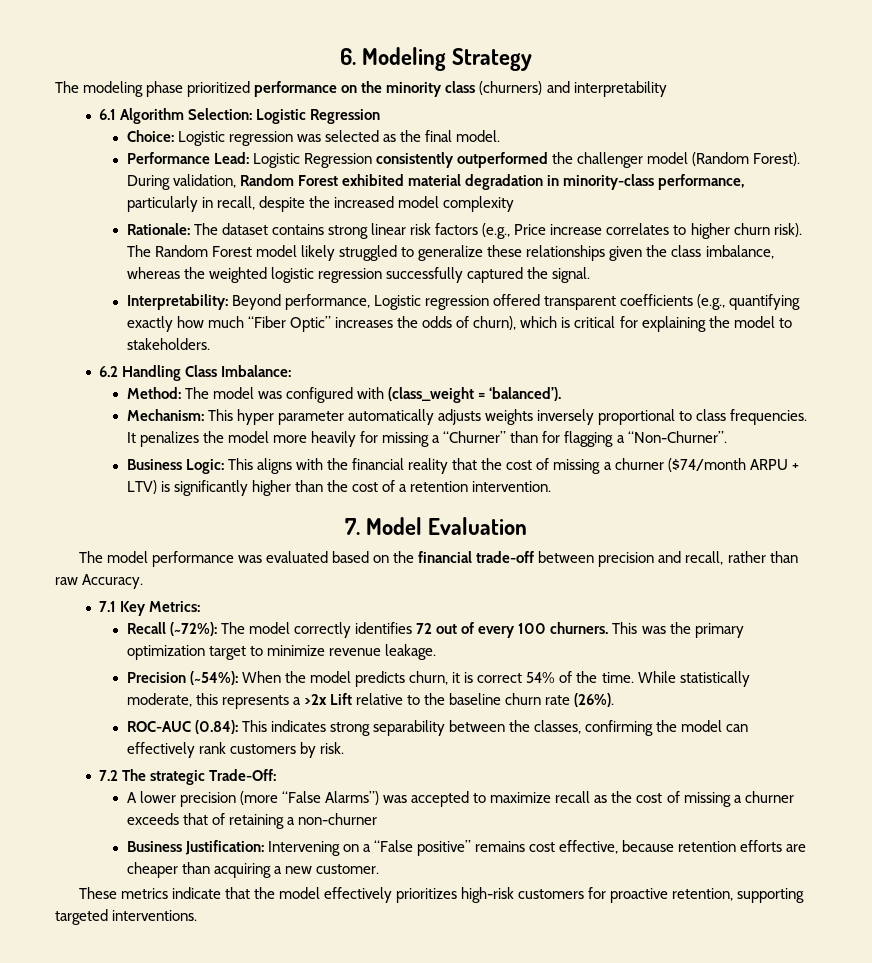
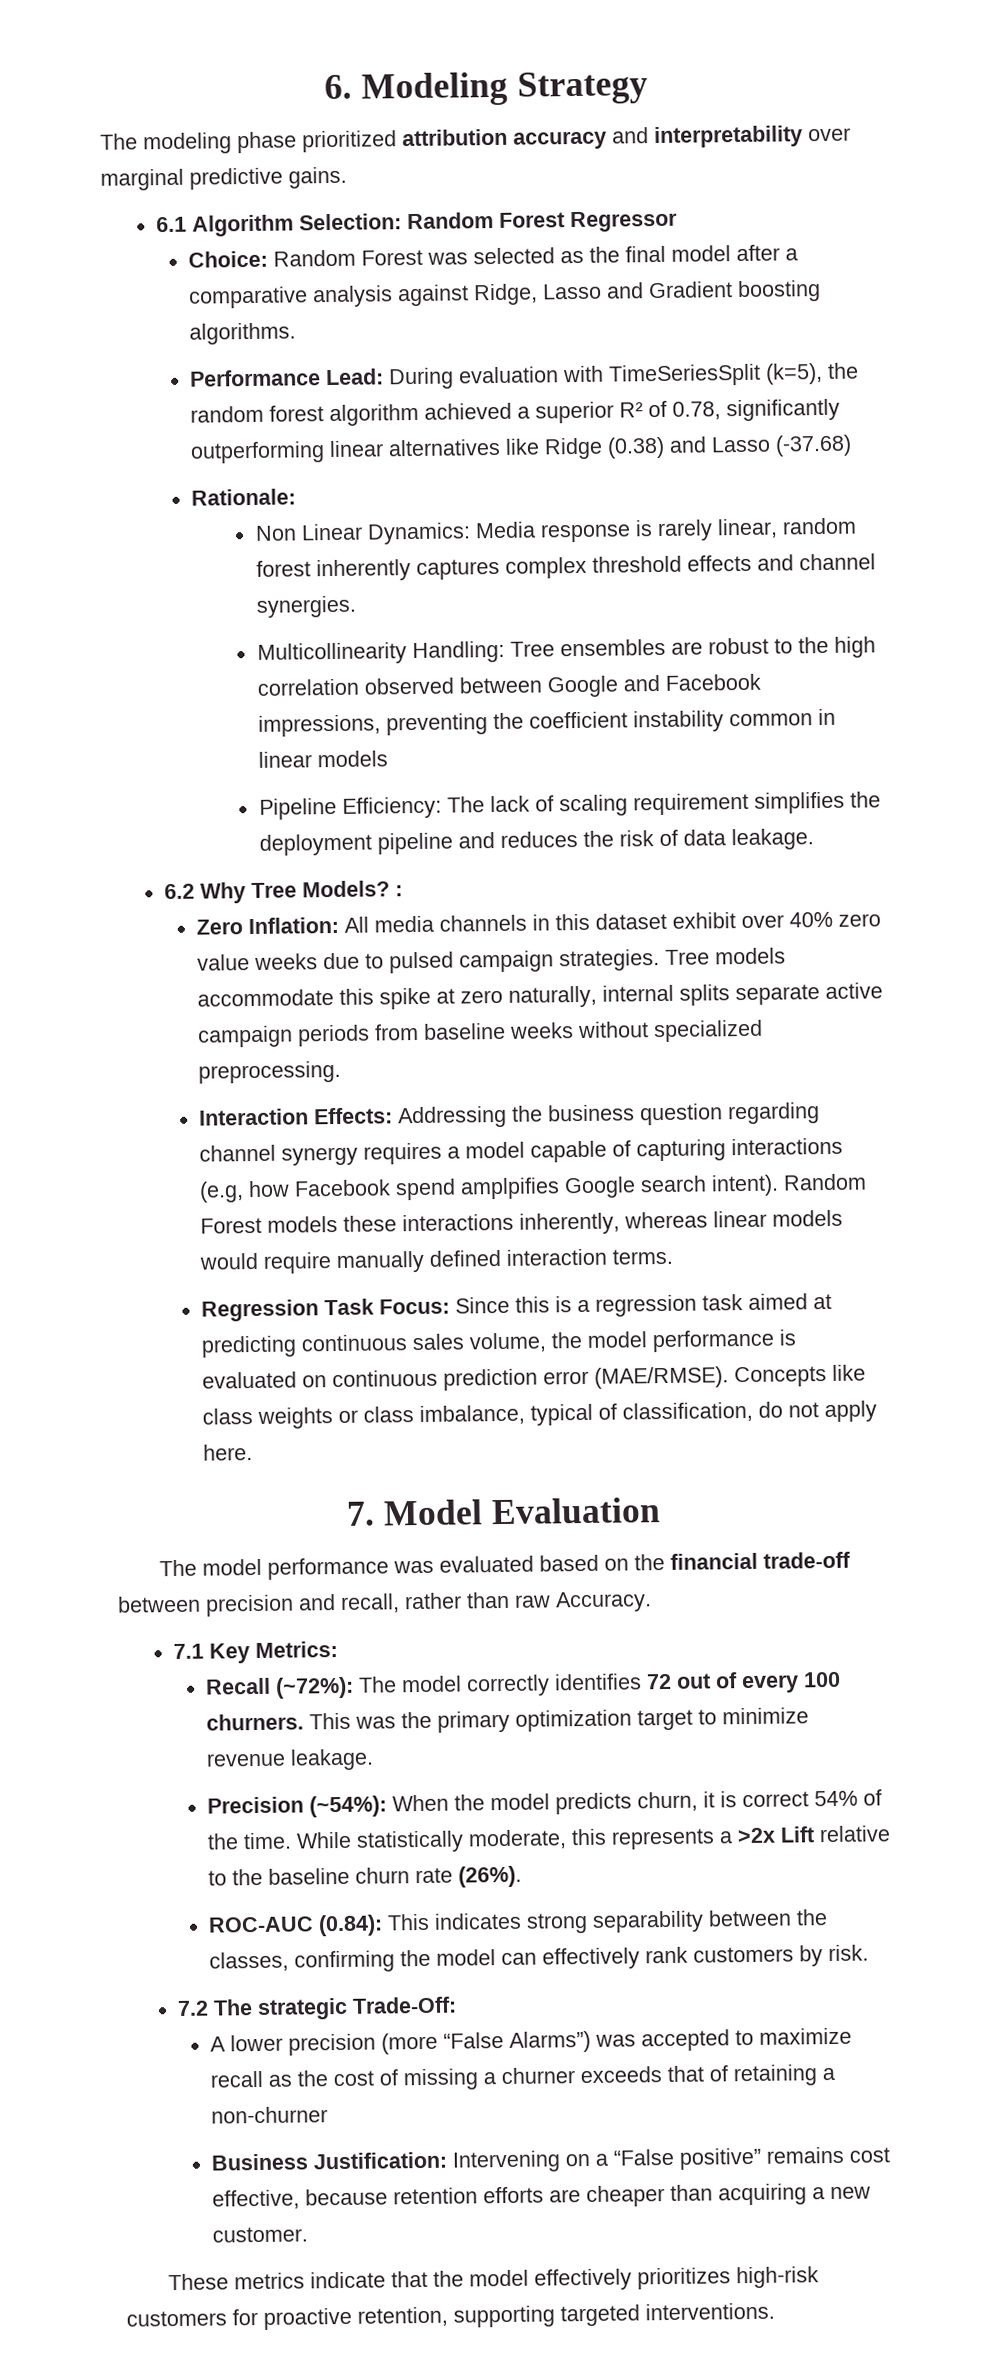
[254,81,667,97] performance on the minority class (churners) and interpretability -> [402,125,851,150] [100,166,347,191] attribution accuracy and interpretability over marginal predictive gains.
[256,109,381,124] Logistic Regression -> [407,210,679,233] Random Forest Regressor
[177,131,293,146] Logistic regression -> [273,249,424,267] Random Forest
[456,130,501,142] [126,152,801,168] [126,174,745,190] [126,196,515,212] [126,223,802,239] [126,245,774,261] [126,267,591,283] [126,294,801,310] [126,316,792,332] [126,338,210,350] [99,365,292,381] [126,387,562,403] [126,409,808,425] [126,431,727,447] [126,458,799,474] [126,480,552,496] model. // Performance Lead: Logistic Regression consistently outperformed the challenger model (Random Forest). During validation, Random Forest exhibited material degradation in minority-class performance, particularly in recall, despite the increased model complexity // Rationale: The dataset contains strong linear risk factors (e.g., Price increase correlates to higher churn risk). The Random Forest model likely struggled to generalize these relationships given the class imbalance, whereas the weighted logistic regression successfully captured the signal. // Interpretability: Beyond performance, Logistic regression offered transparent coefficients (e.g., quantifying exactly how much “Fiber Optic” increases the odds of churn), which is critical for explaining the model to stakeholders. // 6.2 Handling Class Imbalance: // Method: The model was configured with (class_weight = ‘balanced’). // Mechanism: This hyper parameter automatically adjusts weights inversely proportional to class frequencies. It penalizes the model more heavily for missing a “Churner” than for flagging a “Non-Churner”. // Business Logic: This aligns with the financial reality that the cost of missing a churner ($74/month ARPU + LTV) is significantly higher than the cost of a retention intervention. -> [671,244,799,262] [188,280,822,309] [189,322,297,345] [189,362,860,390] [190,398,841,427] [190,434,853,464] [191,488,297,506] [254,517,857,545] [255,553,876,582] [255,595,357,618] [256,636,876,665] [256,673,761,698] [257,708,836,737] [257,750,388,768] [258,791,881,820] [258,828,814,856] [164,880,404,904] [196,911,882,935] [197,947,787,974] [197,982,884,1010] [198,1019,764,1048] [198,1060,342,1084] [199,1102,821,1129] [199,1137,844,1166] [199,1173,868,1203] [200,1209,844,1235] [199,1248,674,1274] [201,1293,833,1322] [201,1329,797,1358] [202,1364,867,1391] [202,1400,878,1429] [203,1444,254,1461] model after a comparative analysis against Ridge, Lasso and Gradient boosting algorithms. // Performance Lead: During evaluation with TimeSeriesSplit (k=5), the random forest algorithm achieved a superior R² of 0.78, significantly outperforming linear alternatives like Ridge (0.38) and Lasso (-37.68) // Rationale: // Non Linear Dynamics: Media response is rarely linear, random forest inherently captures complex threshold effects and channel synergies. // Multicollinearity Handling: Tree ensembles are robust to the high correlation observed between Google and Facebook impressions, preventing the coefficient instability common in linear models // Pipeline Efficiency: The lack of scaling requirement simplifies the deployment pipeline and reduces the risk of data leakage. // 6.2 Why Tree Models? : // Zero Inflation: All media channels in this dataset exhibit over 40% zero value weeks due to pulsed campaign strategies. Tree models accommodate this spike at zero naturally, internal splits separate active campaign periods from baseline weeks without specialized preprocessing. // Interaction Effects: Addressing the business question regarding channel synergy requires a model capable of capturing interactions (e.g, how Facebook spend amplpifies Google search intent). Random Forest models these interactions inherently, whereas linear models would require manually defined interaction terms. // Regression Task Focus: Since this is a regression task aimed at predicting continuous sales volume, the model performance is evaluated on continuous prediction error (MAE/RMSE). Concepts like class weights or class imbalance, typical of classification, do not apply here.

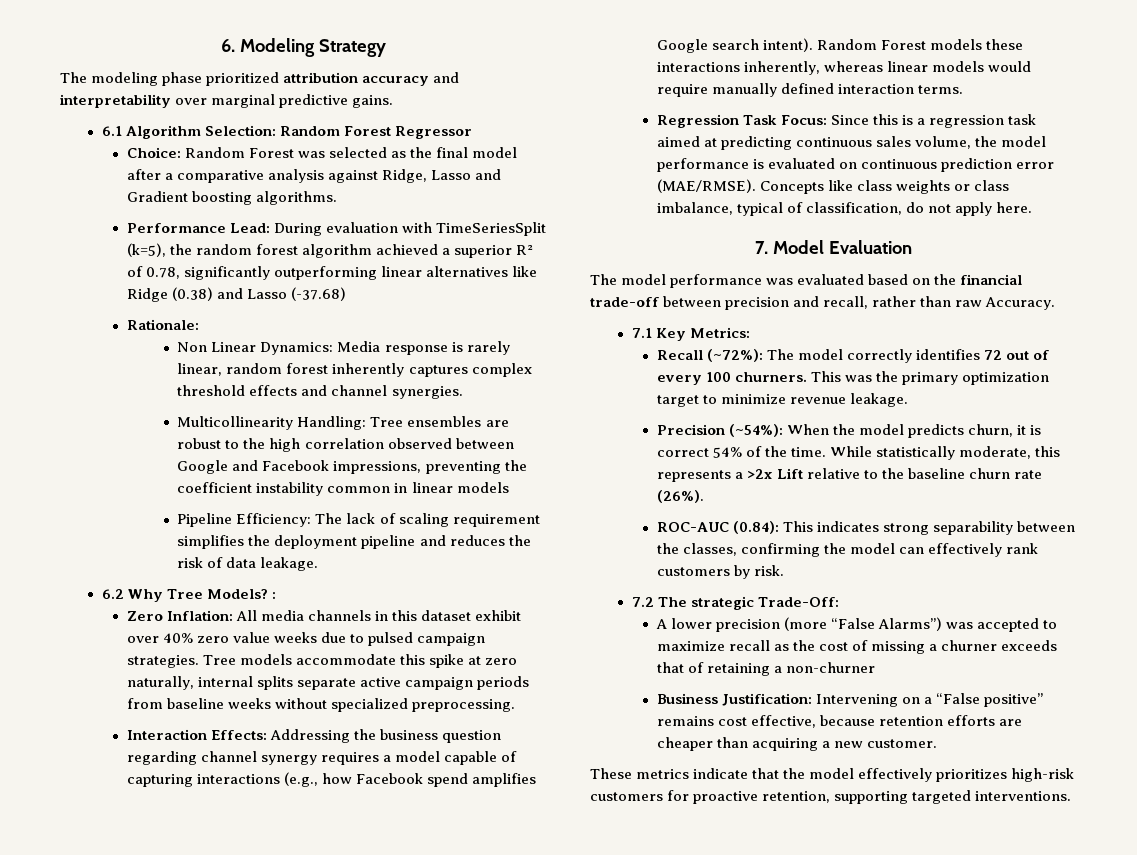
[199,1181,245,1203] (e.g, -> [284,772,319,787] (e.g.,
[460,1177,561,1200] amplpifies -> [472,773,537,787] amplifies

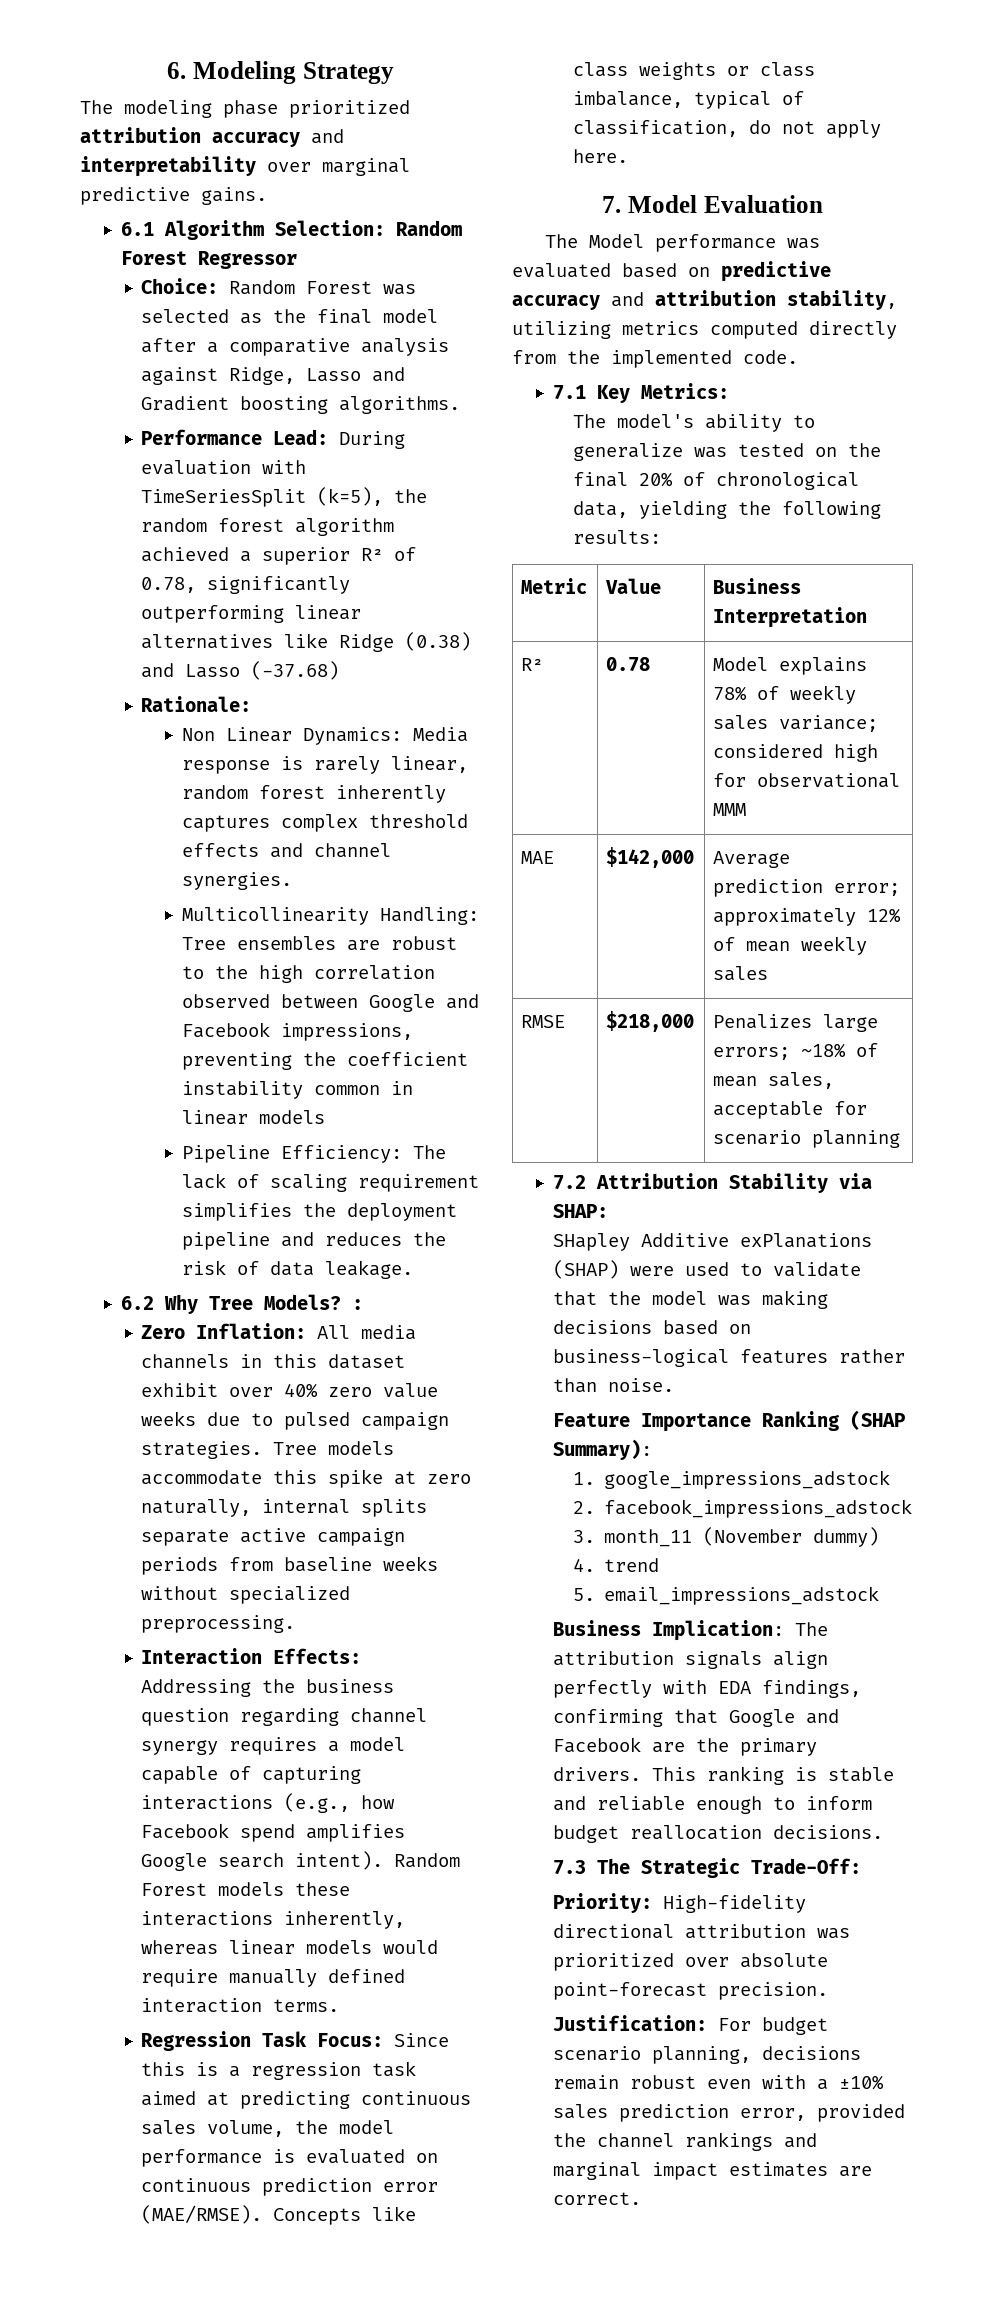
[621,274,667,285] model -> [589,234,645,248] Model
[934,274,1023,285] [590,296,1056,310] [631,327,750,341] [656,349,1050,363] [656,371,1050,385] [656,393,909,407] [656,424,1042,438] [656,446,1061,460] [656,468,1043,482] [656,490,704,503] [656,521,1076,535] [656,543,1039,557] [656,565,785,579] [631,596,839,610] [655,617,1058,632] [656,640,1058,654] [656,662,876,676] [656,693,1044,707] [656,715,1023,728] [656,737,938,751] [590,768,1075,782] [590,790,1072,804] the financial trade-off between precision and recall, rather than raw Accuracy. // 7.1 Key Metrics: // Recall (~72%): The model correctly identifies 72 out of every 100 churners. This was the primary optimization target to minimize revenue leakage. // Precision (~54%): When the model predicts churn, it is correct 54% of the time. While statistically moderate, this represents a >2x Lift relative to the baseline churn rate (26%). // ROC-AUC (0.84): This indicates strong separability between the classes, confirming the model can effectively rank customers by risk. // 7.2 The strategic Trade-Off: // A lower precision (more “False Alarms”) was accepted to maximize recall as the cost of missing a churner exceeds that of retaining a non-churner // Business Justification: Intervening on a “False positive” remains cost effective, because retention efforts are cheaper than acquiring a new customer. // These metrics indicate that the model effectively prioritizes high-risk customers for proactive retention, supporting targeted interventions. -> [721,261,831,282] [512,290,897,310] [512,321,897,339] [512,350,798,368] [552,383,729,403] [573,414,816,432] [573,443,882,461] [573,472,860,490] [573,501,882,519] [573,530,662,544] [521,578,588,594] [605,578,662,594] [713,578,802,594] [713,607,868,628] [521,658,544,671] [606,657,651,672] [713,657,868,675] [713,685,857,704] [713,715,879,732] [713,744,879,762] [713,773,901,788] [713,803,747,816] [521,851,555,864] [606,847,695,868] [713,851,791,868] [713,879,901,897] [713,908,902,926] [713,936,868,955] [713,966,769,981] [521,1015,566,1028] [606,1011,695,1032] [713,1014,879,1032] [713,1043,879,1060] [713,1072,835,1089] [713,1101,868,1119] [713,1130,901,1148] [552,1173,872,1193] [552,1204,608,1218] [552,1233,872,1251] [552,1260,861,1279] [552,1290,828,1309] [552,1320,751,1335] [552,1349,905,1367] [552,1378,674,1393] [552,1410,905,1432] [552,1439,652,1460] [573,1470,891,1489] [573,1499,913,1518] [573,1527,880,1547] [573,1558,660,1572] [573,1586,880,1605] [552,1620,828,1641] [552,1651,828,1669] [552,1680,861,1698] [552,1709,839,1727] [552,1737,817,1756] [552,1766,894,1785] [552,1796,872,1814] [552,1825,883,1843] [552,1858,861,1878] [552,1893,806,1913] [552,1924,850,1939] [552,1953,828,1971] [552,1982,828,2000] [552,2015,828,2035] [552,2046,861,2064] [552,2075,884,2090] [552,2104,905,2122] [552,2132,817,2151] [552,2162,872,2180] [552,2192,641,2205] predictive accuracy and attribution stability, utilizing metrics computed directly from the implemented code. // 7.1 Key Metrics: // The model's ability to generalize was tested on the final 20% of chronological data, yielding the following results: // Metric | Value | Business Interpretation // R² | 0.78 | Model explains 78% of weekly sales variance; considered high for observational MMM // MAE | $142,000 | Average prediction error; approximately 12% of mean weekly sales // RMSE | $218,000 | Penalizes large errors; ~18% of mean sales, acceptable for scenario planning // 7.2 Attribution Stability via SHAP: // SHapley Additive exPlanations (SHAP) were used to validate that the model was making decisions based on business-logical features rather than noise. // Feature Importance Ranking (SHAP Summary): // 1. google_impressions_adstock // 2. facebook_impressions_adstock // 3. month_11 (November dummy) // 4. trend // 5. email_impressions_adstock // Business Implication: The attribution signals align perfectly with EDA findings, confirming that Google and Facebook are the primary drivers. This ranking is stable and reliable enough to inform budget reallocation decisions. // 7.3 The Strategic Trade-Off: // Priority: High-fidelity directional attribution was prioritized over absolute point-forecast precision. // Justification: For budget scenario planning, decisions remain robust even with a ±10% sales prediction error, provided the channel rankings and marginal impact estimates are correct.

